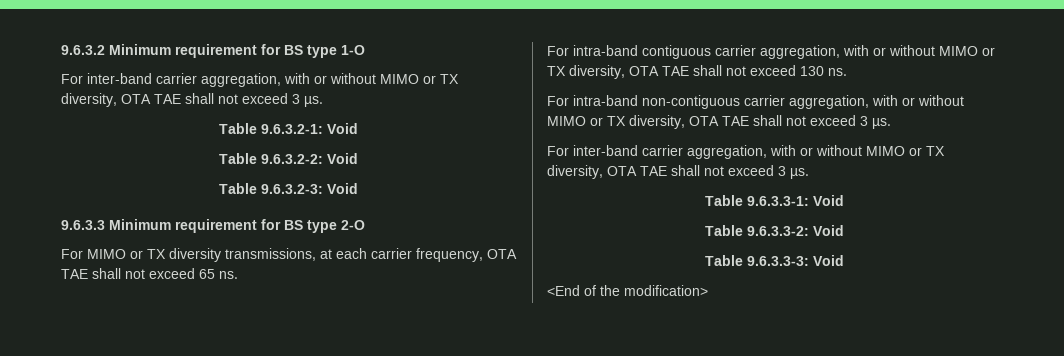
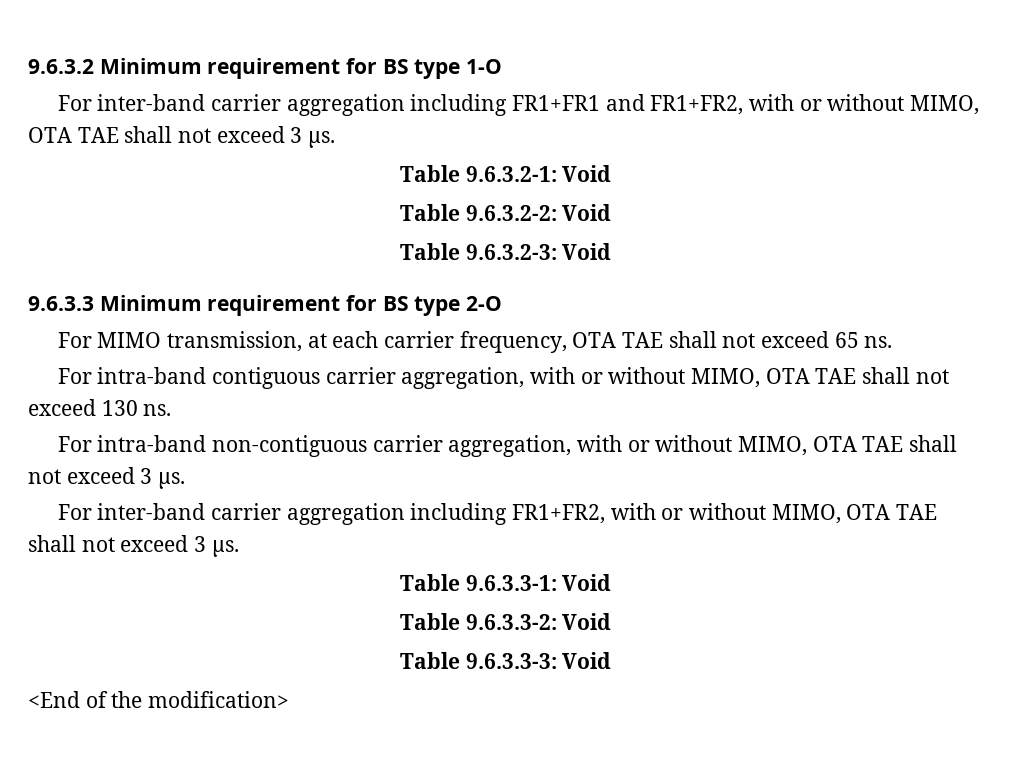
[201,73,459,87] [61,93,117,107] aggregation, with or without MIMO or TX diversity, -> [286,94,980,116] aggregation including FR1+FR1 and FR1+FR2, with or without MIMO,
[130,248,316,262] or TX diversity transmissions, -> [167,331,303,352] transmission,
[939,46,995,56] [547,65,625,79] MIMO or TX diversity, -> [691,368,761,388] MIMO,
[547,115,685,129] MIMO or TX diversity, -> [738,436,808,456] MIMO,
[687,145,945,159] [547,165,603,179] aggregation, with or without MIMO or TX diversity, -> [286,503,841,525] aggregation including FR1+FR2, with or without MIMO,

